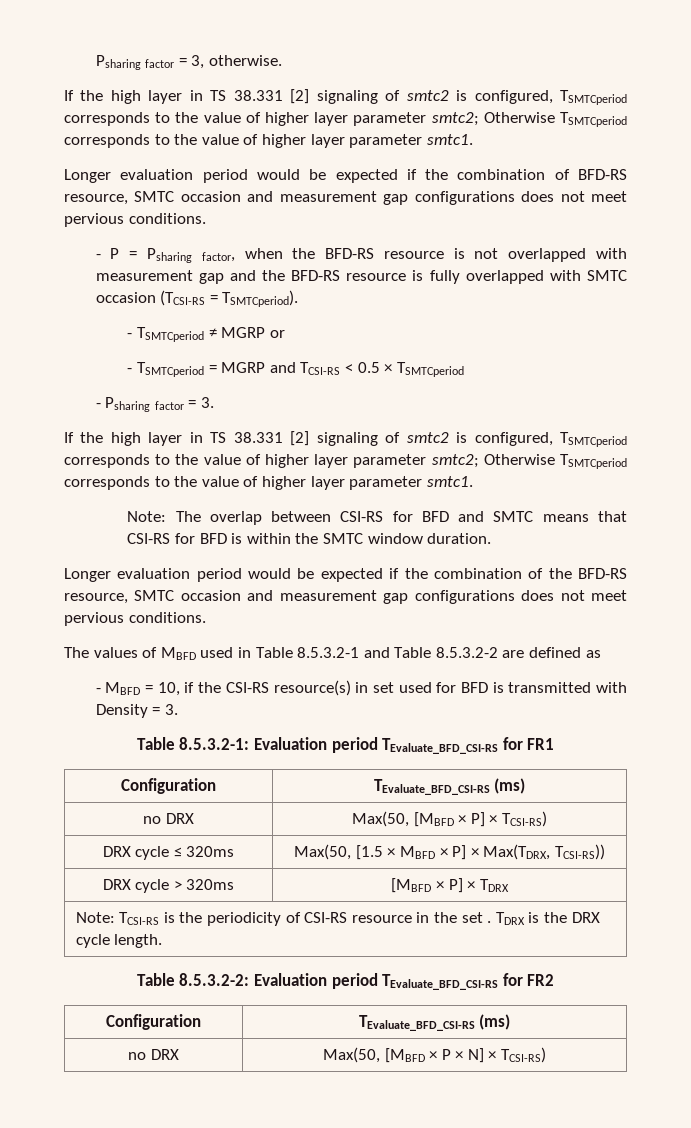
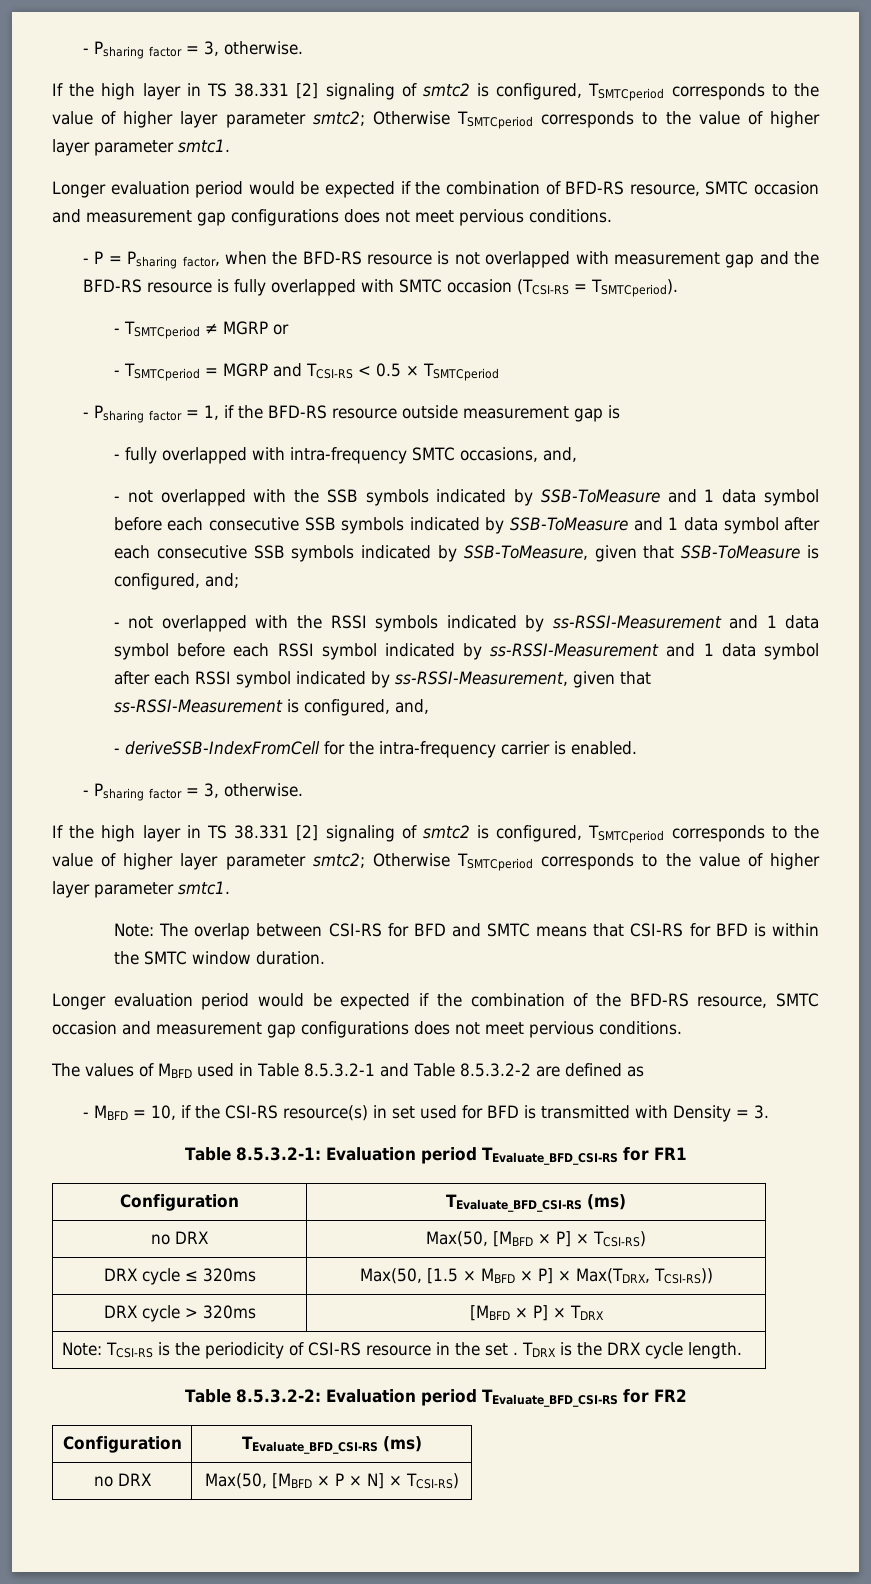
(95, 62) none -> [82,48,89,54] -
[201,397,215,408] 3. -> [203,405,620,422] [113,447,577,464] [113,489,820,506] [113,517,820,534] [113,545,819,562] [113,573,239,590] [113,615,819,632] [113,643,819,660] [113,671,651,688] [113,699,429,716] [113,741,637,758] [82,783,303,801] 1, if the BFD-RS resource outside measurement gap is // - fully overlapped with intra-frequency SMTC occasions, and, // - not overlapped with the SSB symbols indicated by SSB-ToMeasure and 1 data symbol before each consecutive SSB symbols indicated by SSB-ToMeasure and 1 data symbol after each consecutive SSB symbols indicated by SSB-ToMeasure, given that SSB-ToMeasure is configured, and; // - not overlapped with the RSSI symbols indicated by ss-RSSI-Measurement and 1 data symbol before each RSSI symbol indicated by ss-RSSI-Measurement and 1 data symbol after each RSSI symbol indicated by ss-RSSI-Measurement, given that ss-RSSI-Measurement is configured, and, // - deriveSSB-IndexFromCell for the intra-frequency carrier is enabled. // - Psharing factor = 3, otherwise.

